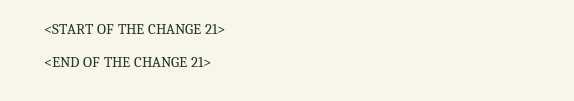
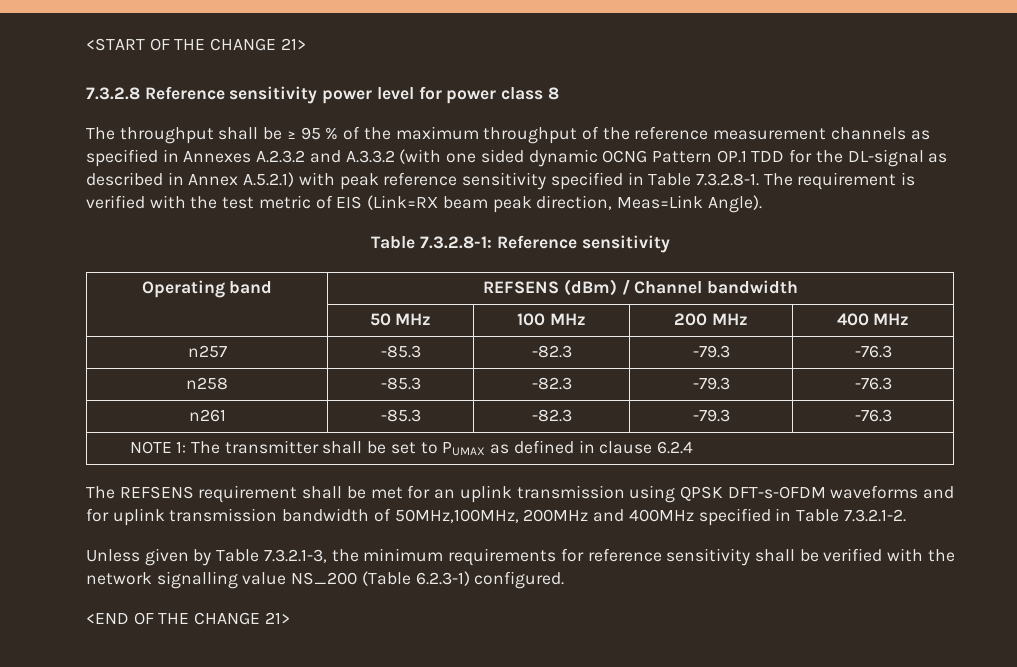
(225, 29) none -> [86,86,559,104] [86,126,930,144] [86,149,948,167] [86,172,916,190] [86,195,762,213] [371,235,670,253] [141,280,273,298] [483,279,798,296] [369,313,432,326] [517,313,586,326] [674,313,748,326] [836,313,910,326] [187,345,227,358] [380,345,421,358] [531,345,572,358] [692,345,730,358] [854,345,892,358] [186,377,228,390] [380,377,421,390] [531,377,572,390] [692,377,730,390] [854,377,892,390] [188,409,226,422] [380,409,421,422] [531,409,572,422] [692,409,730,422] [854,409,892,422] [129,440,693,456] [86,485,955,503] [86,508,906,526] [86,548,955,566] [86,571,565,589] // 7.3.2.8 Reference sensitivity power level for power class 8 // The throughput shall be ≥ 95 % of the maximum throughput of the reference measurement channels as specified in Annexes A.2.3.2 and A.3.3.2 (with one sided dynamic OCNG Pattern OP.1 TDD for the DL-signal as described in Annex A.5.2.1) with peak reference sensitivity specified in Table 7.3.2.8-1. The requirement is verified with the test metric of EIS (Link=RX beam peak direction, Meas=Link Angle). // Table 7.3.2.8-1: Reference sensitivity // Operating band | REFSENS (dBm) / Channel bandwidth // | 50 MHz | 100 MHz | 200 MHz | 400 MHz // n257 | -85.3 | -82.3 | -79.3 | -76.3 // n258 | -85.3 | -82.3 | -79.3 | -76.3 // n261 | -85.3 | -82.3 | -79.3 | -76.3 // NOTE 1: The transmitter shall be set to PUMAX as defined in clause 6.2.4 // The REFSENS requirement shall be met for an uplink transmission using QPSK DFT-s-OFDM waveforms and for uplink transmission bandwidth of 50MHz,100MHz, 200MHz and 400MHz specified in Table 7.3.2.1-2. // Unless given by Table 7.3.2.1-3, the minimum requirements for reference sensitivity shall be verified with the network signalling value NS_200 (Table 6.2.3-1) configured.

